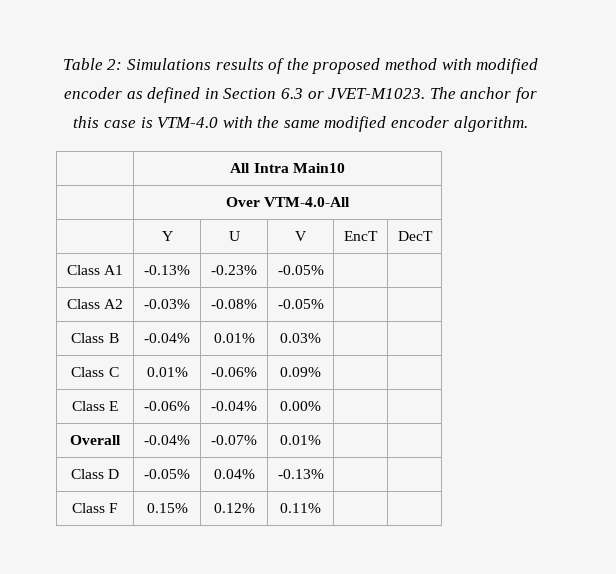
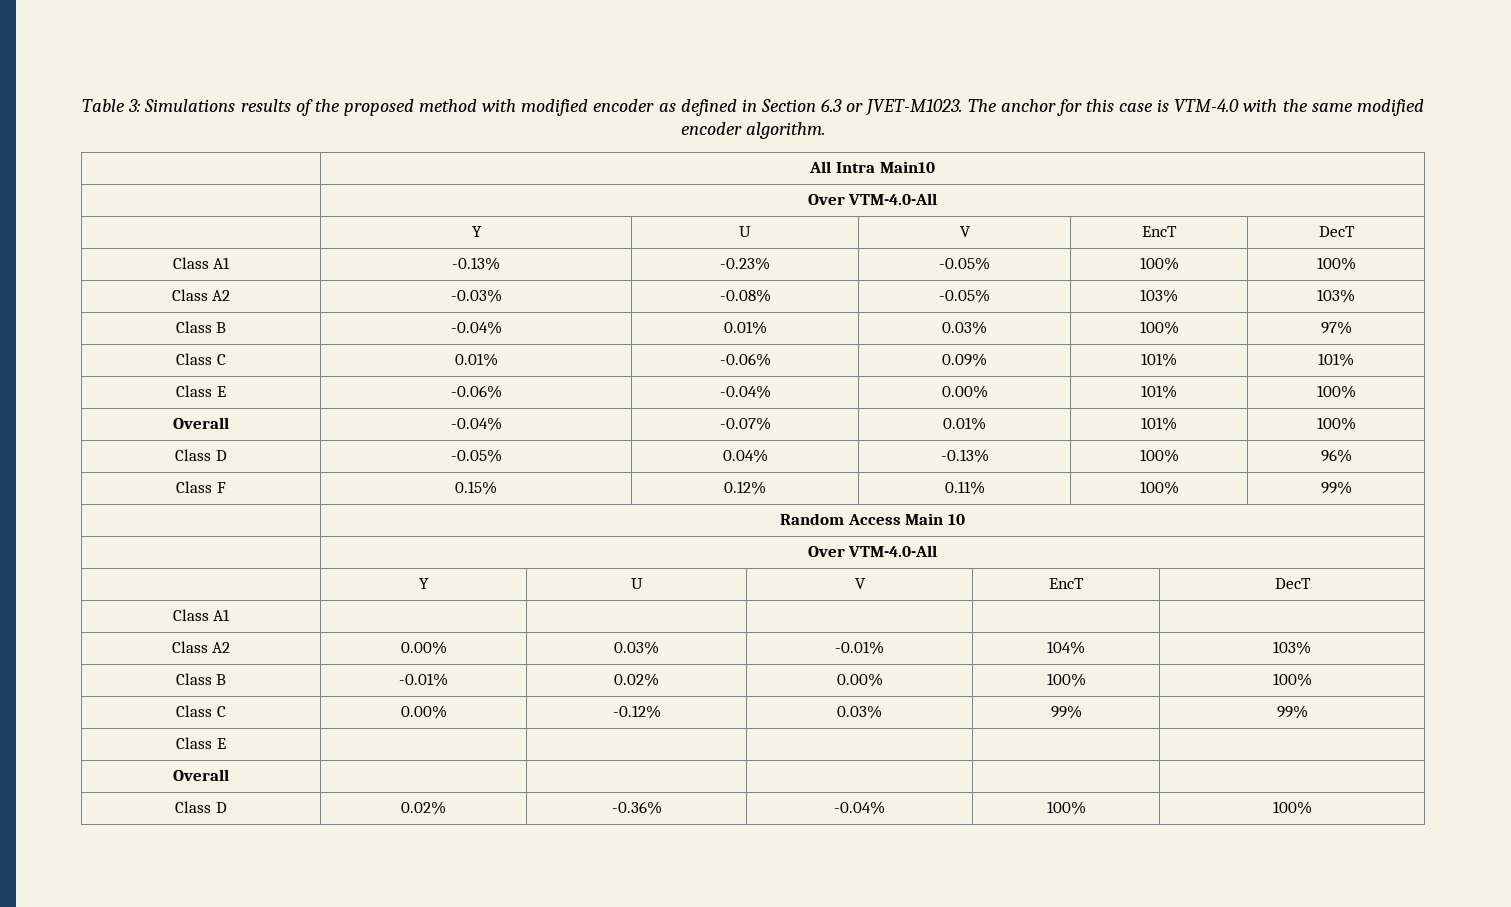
[107,59,123,70] 2: -> [128,99,141,112] 3:
(324, 270) | -> [1139,257,1179,271] [1316,257,1356,271] 100% | 100%
(324, 304) | -> [1140,289,1178,303] [1317,289,1355,303] 103% | 103%
(321, 338) | -> [1139,321,1179,335] [1320,321,1352,335] 100% | 97%
(321, 372) | -> [1141,353,1177,367] [1318,353,1354,367] 101% | 101%
(321, 406) | -> [1141,385,1177,399] [1316,385,1356,399] 101% | 100%
(321, 440) | -> [1141,417,1177,431] [1316,417,1356,431] 101% | 100%
(324, 474) | -> [1139,449,1179,463] [1320,449,1352,463] 100% | 96%
(321, 508) | -> [1139,481,1179,495] [1320,481,1352,495] [780,513,965,525] [807,545,938,557] [419,578,429,589] [630,578,643,589] [854,578,866,589] [1049,578,1084,589] [1274,578,1311,589] [172,609,231,621] [171,641,231,653] [400,641,447,655] [614,641,659,655] [835,641,884,655] [1047,641,1085,655] [1273,641,1311,655] [175,673,227,685] [399,673,448,687] [614,673,659,687] [836,673,883,687] [1046,673,1086,687] [1272,673,1312,687] [176,705,226,717] [400,705,447,719] [612,705,661,719] [837,705,882,719] [1050,705,1082,719] [1276,705,1308,719] [176,737,226,749] [173,769,229,781] [175,801,227,813] [401,801,446,815] [611,801,662,815] [834,801,885,815] [1046,801,1086,815] [1272,801,1312,815] 100% | 99% // | Random Access Main 10 // | Over VTM-4.0-All // | Y | U | V | EncT | DecT // Class A1 | | | | | // Class A2 | 0.00% | 0.03% | -0.01% | 104% | 103% // Class B | -0.01% | 0.02% | 0.00% | 100% | 100% // Class C | 0.00% | -0.12% | 0.03% | 99% | 99% // Class E | | | | | // Overall | | | | | // Class D | 0.02% | -0.36% | -0.04% | 100% | 100%

